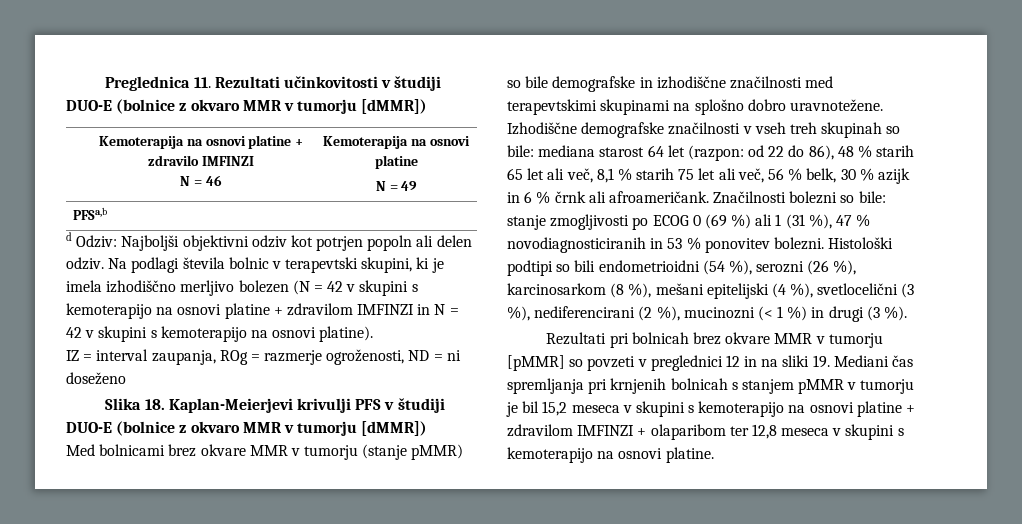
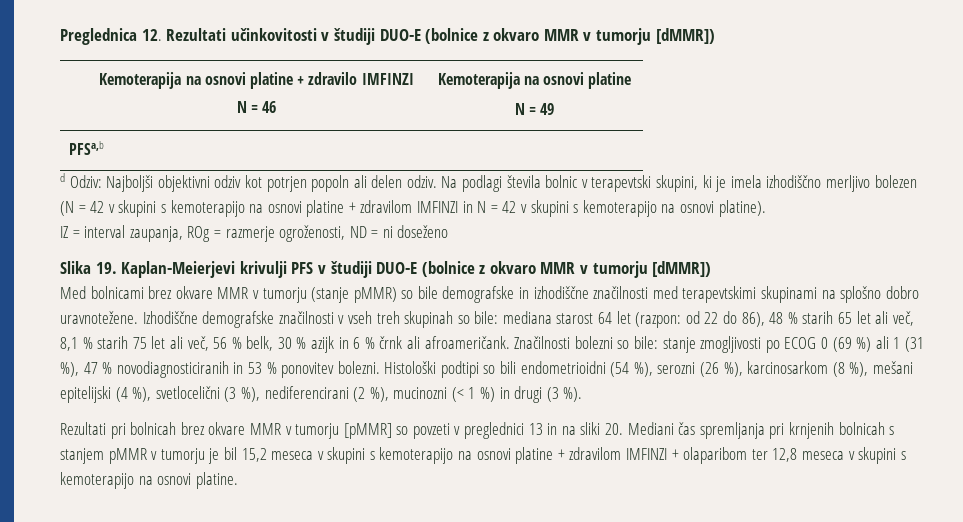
[193,77,211,88] 11. -> [141,29,162,41] 12.
[144,399,165,410] 18. -> [95,262,117,274] 19.
[725,355,740,367] 12 -> [528,423,543,435] 13
[812,355,830,368] 19. -> [605,423,624,435] 20.

